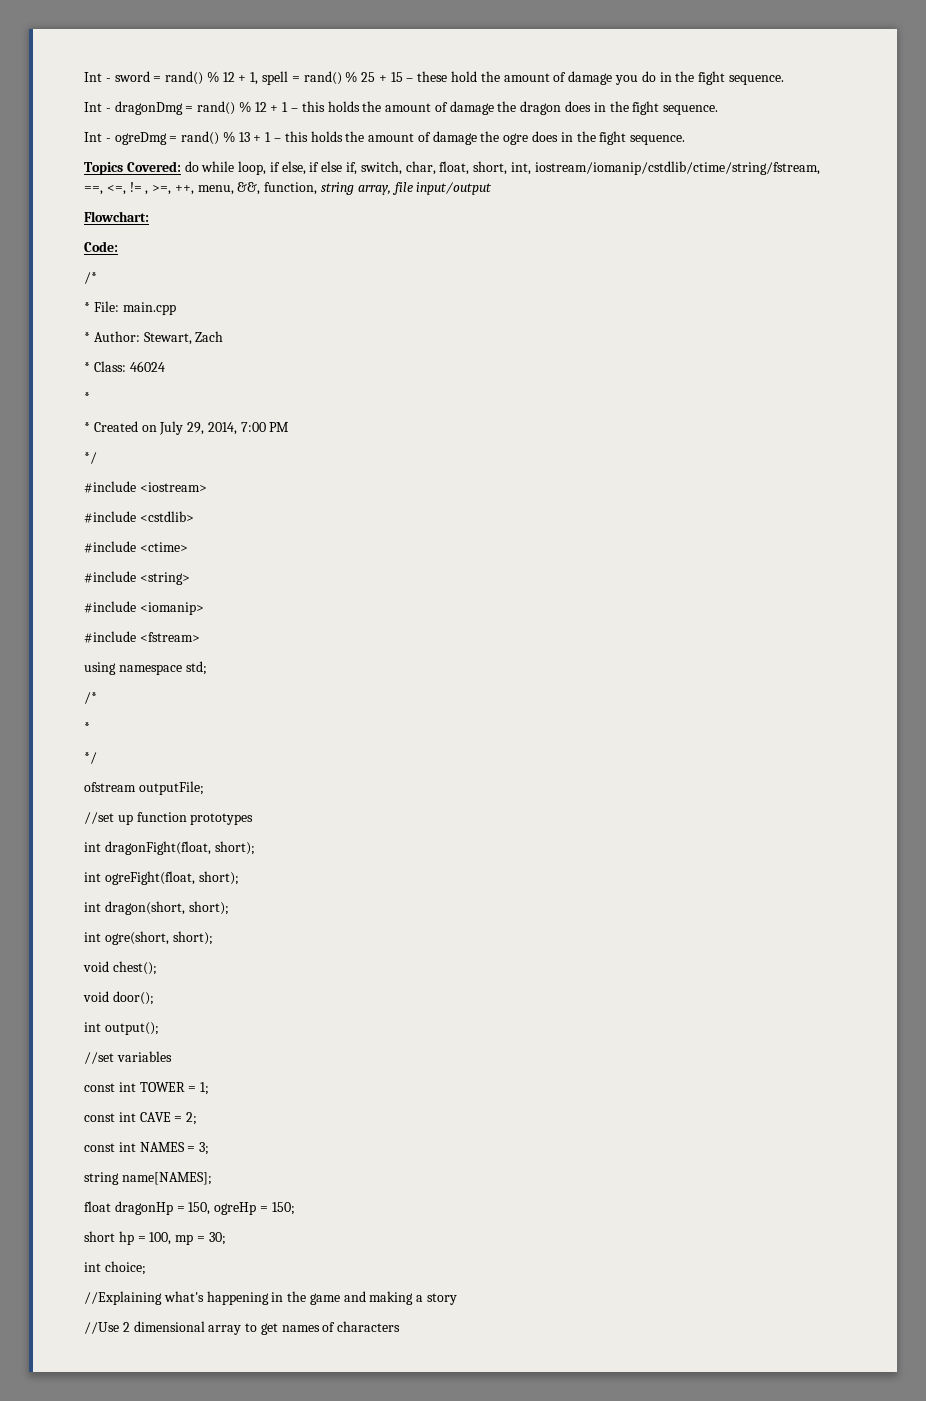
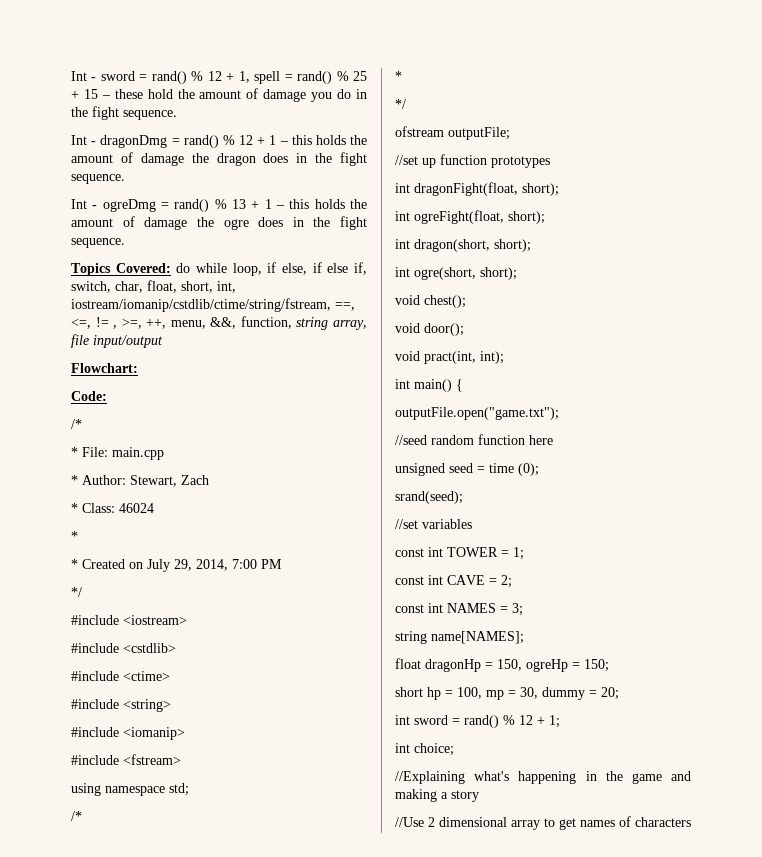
[84,1022,159,1035] int output(); -> [395,351,504,364] [395,379,463,392] [395,407,559,420] [395,434,553,445] [395,463,539,476] [395,491,463,504] void pract(int, int); // int main() { // outputFile.open("game.txt"); // //seed random function here // unsigned seed = time (0); // srand(seed);
[208,1232,226,1245] 30; -> [520,687,619,700] [395,715,560,728] 30, dummy = 20; // int sword = rand() % 12 + 1;

